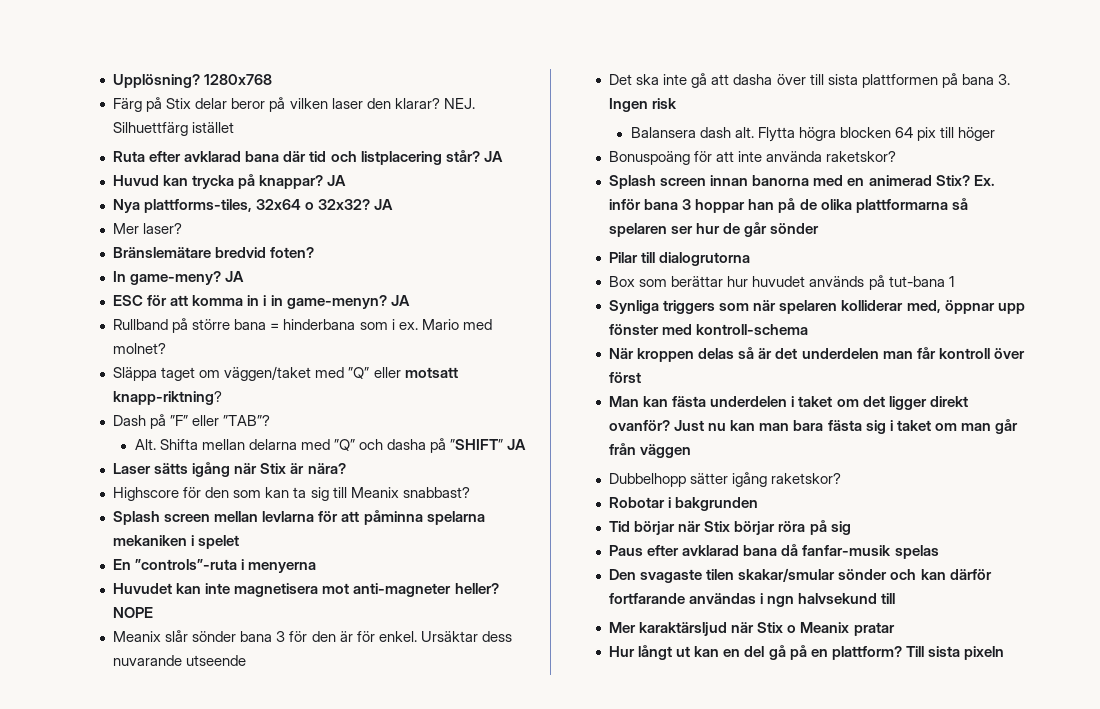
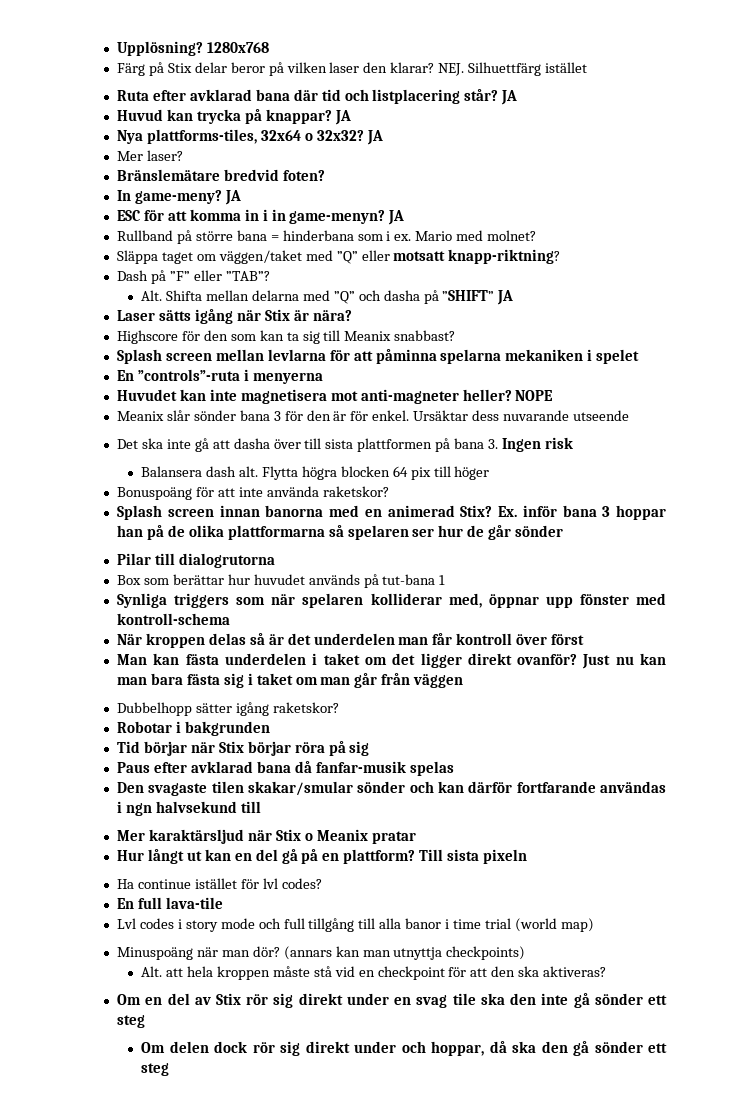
(1004, 653) none -> [117,878,322,889] [117,897,223,909] [117,918,594,932] [117,946,526,960] [141,966,607,980] [117,993,667,1008] [117,1015,146,1028] [141,1041,667,1056] [141,1063,170,1076] // Ha continue istället för lvl codes? // En full lava-tile // Lvl codes i story mode och full tillgång till alla banor i time trial (world map) // Minuspoäng när man dör? (annars kan man utnyttja checkpoints) // Alt. att hela kroppen måste stå vid en checkpoint för att den ska aktiveras? // Om en del av Stix rör sig direkt under en svag tile ska den inte gå sönder ett steg // Om delen dock rör sig direkt under och hoppar, då ska den gå sönder ett steg

